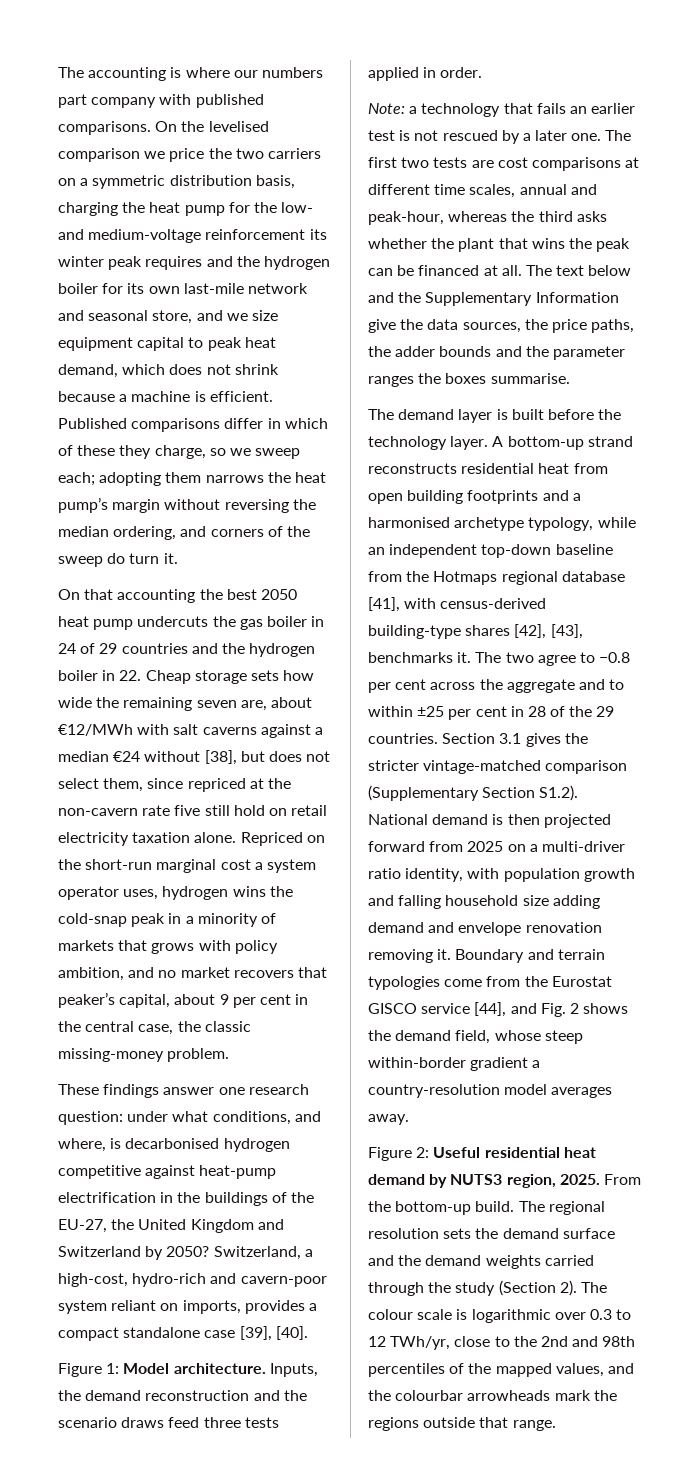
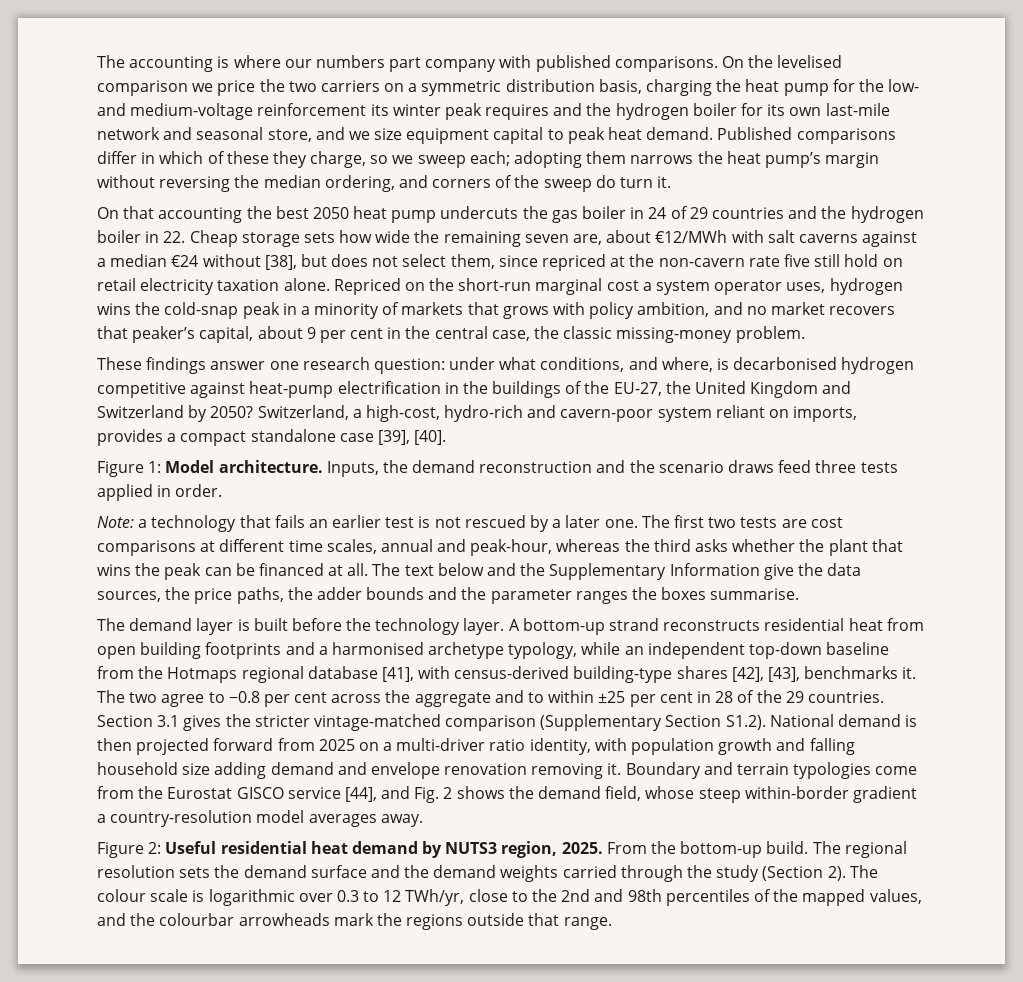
[58,364,279,378] [58,391,273,402] demand, which does not shrink because a machine is efficient. -> [646,127,714,140] demand.

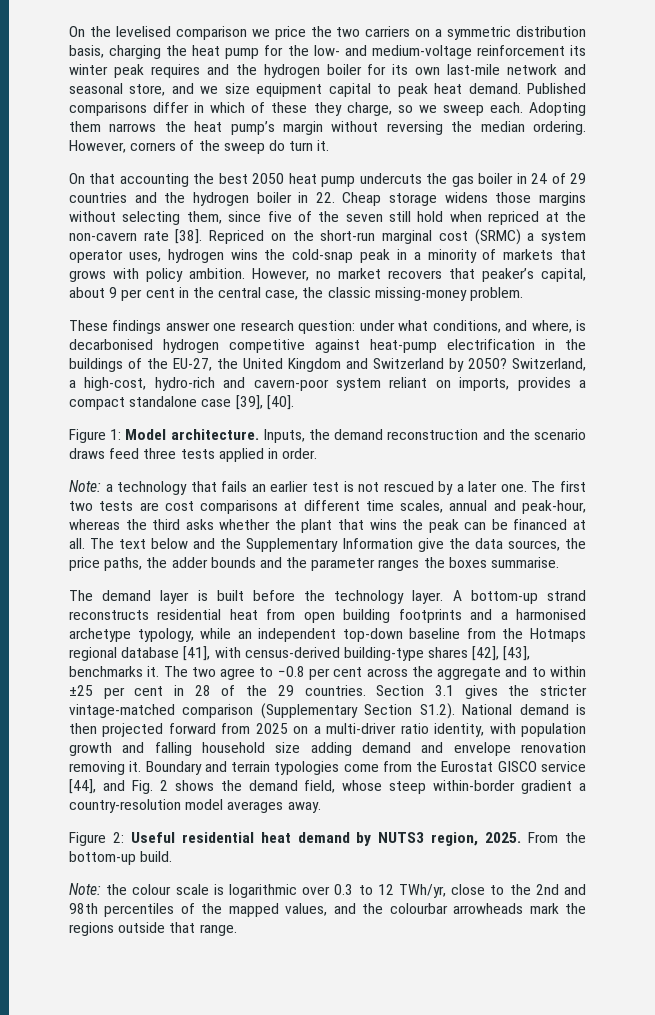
[97,55,718,72] The accounting is where our numbers part company with published comparisons. -> (69, 31) none
[469,151,583,168] each; adopting -> [489,102,586,116] each. Adopting
[324,175,428,192] ordering, and -> [533,121,586,135] [69,140,126,153] ordering. However,
[303,230,918,247] [97,254,538,270] sets how wide the remaining seven are, about €12/MWh with salt caverns against a median €24 without [38], but does not select them, since -> [444,192,586,206] [69,211,482,225] widens those margins without selecting them, since five of the seven still hold when
[783,254,903,267] [97,278,330,295] five still hold on retail electricity taxation alone. -> [175,229,203,244] [38].
(639, 285) none -> [474,229,521,245] (SRMC)
[637,302,743,317] ambition, and -> [189,268,309,281] ambition. However,
[812,841,907,858] [97,865,878,882] The regional resolution sets the demand surface and the demand weights carried through the study (Section 2). The -> [69,883,128,895] // Note: the

